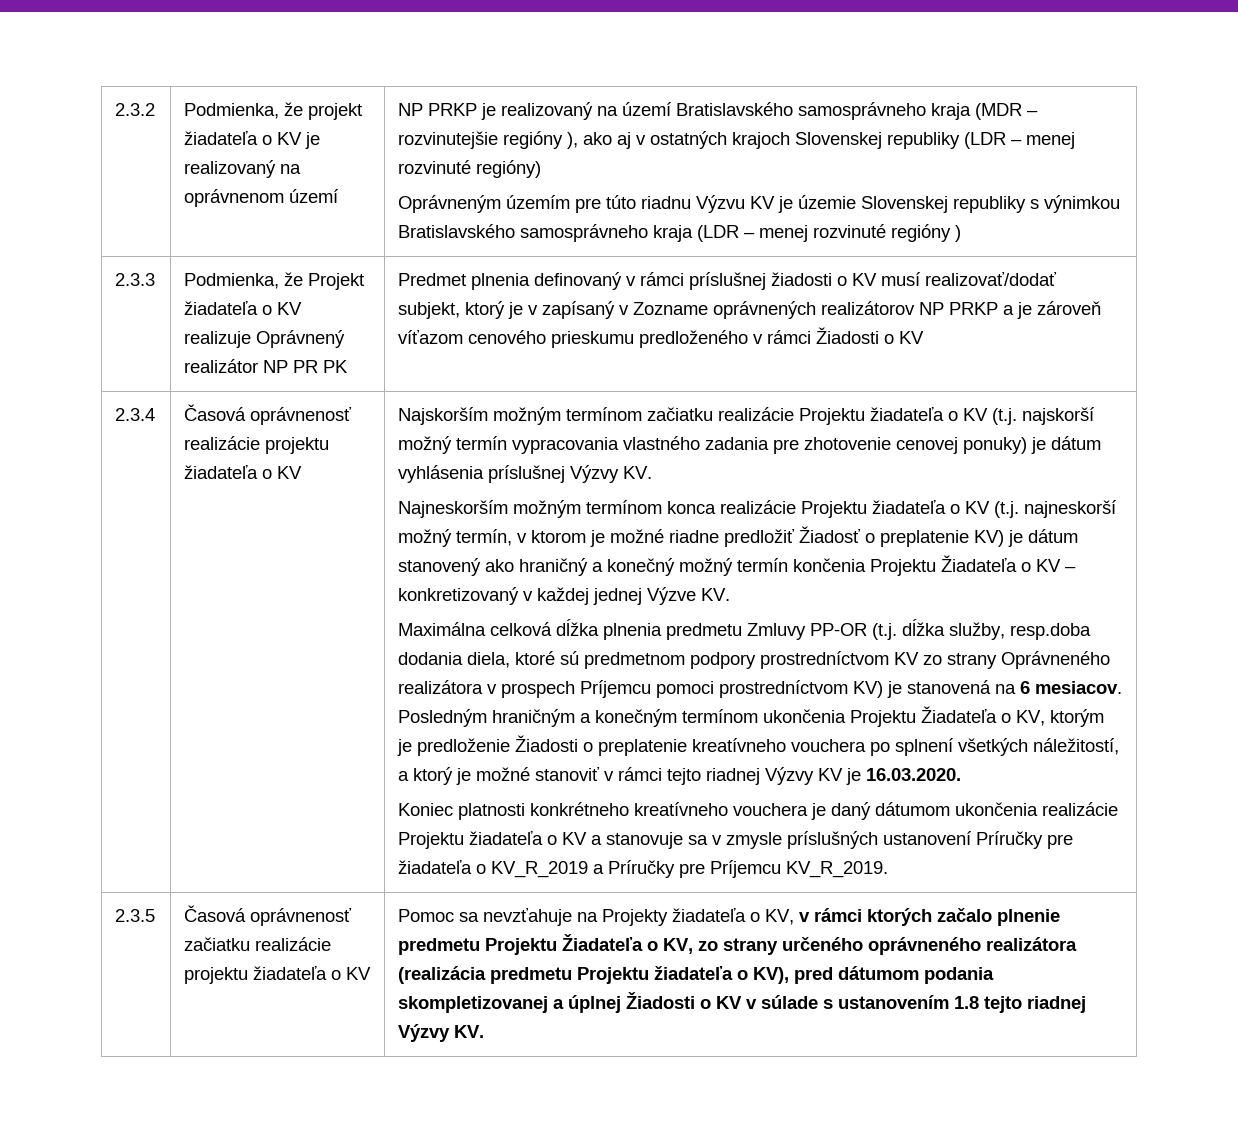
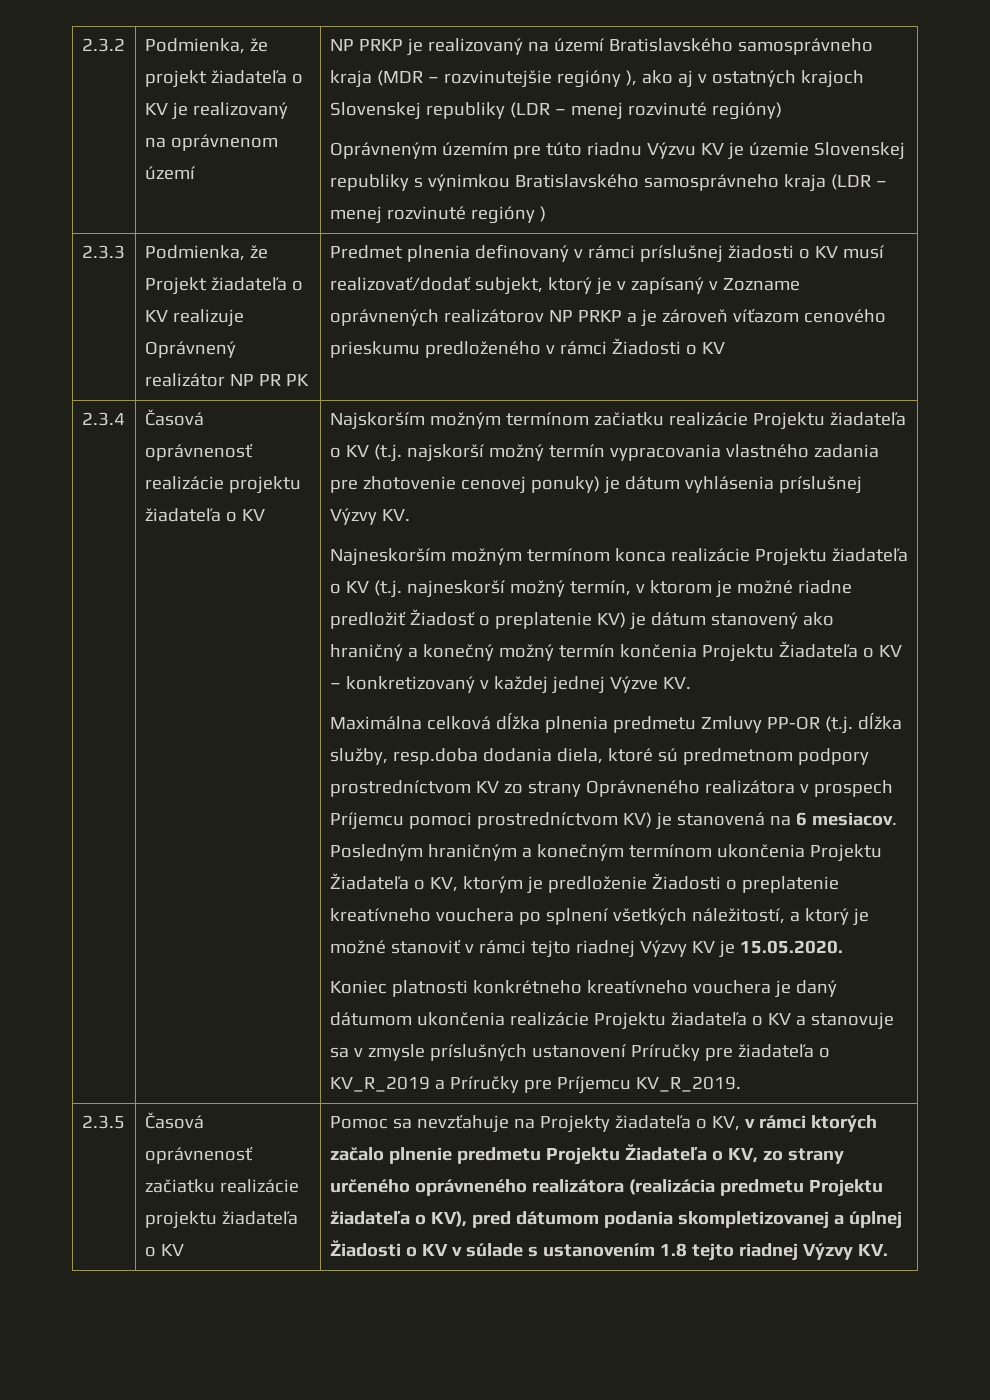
[866,768,962,781] 16.03.2020. -> [739,940,843,954] 15.05.2020.

